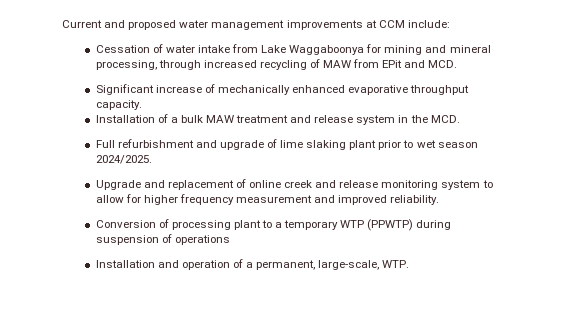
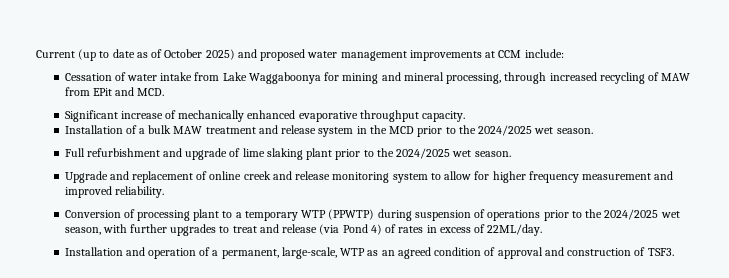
(102, 24) none -> [78,49,235,61] (up to date as of October 2025)
[430,115,460,123] MCD. -> [389,125,593,137] MCD prior to the 2024/2025 wet season.
[416,140,478,148] [95,155,152,164] wet season 2024/2025. -> [376,148,511,159] the 2024/2025 wet season.
(230, 240) none -> [543,209,680,221] [64,224,543,236] prior to the 2024/2025 wet season, with further upgrades to treat and release (via Pond 4) of rates in excess of 22ML/day.
[382,260,410,268] WTP. -> [340,247,674,259] WTP as an agreed condition of approval and construction of TSF3.

